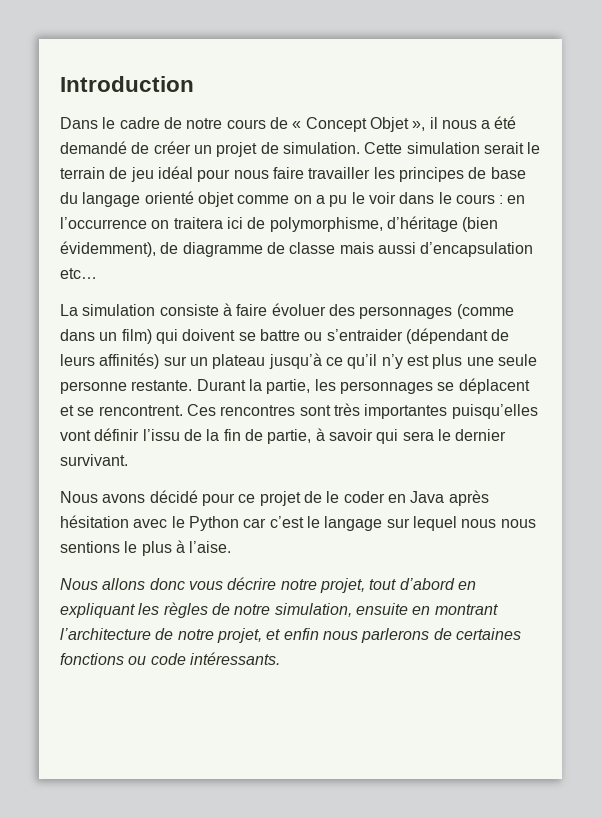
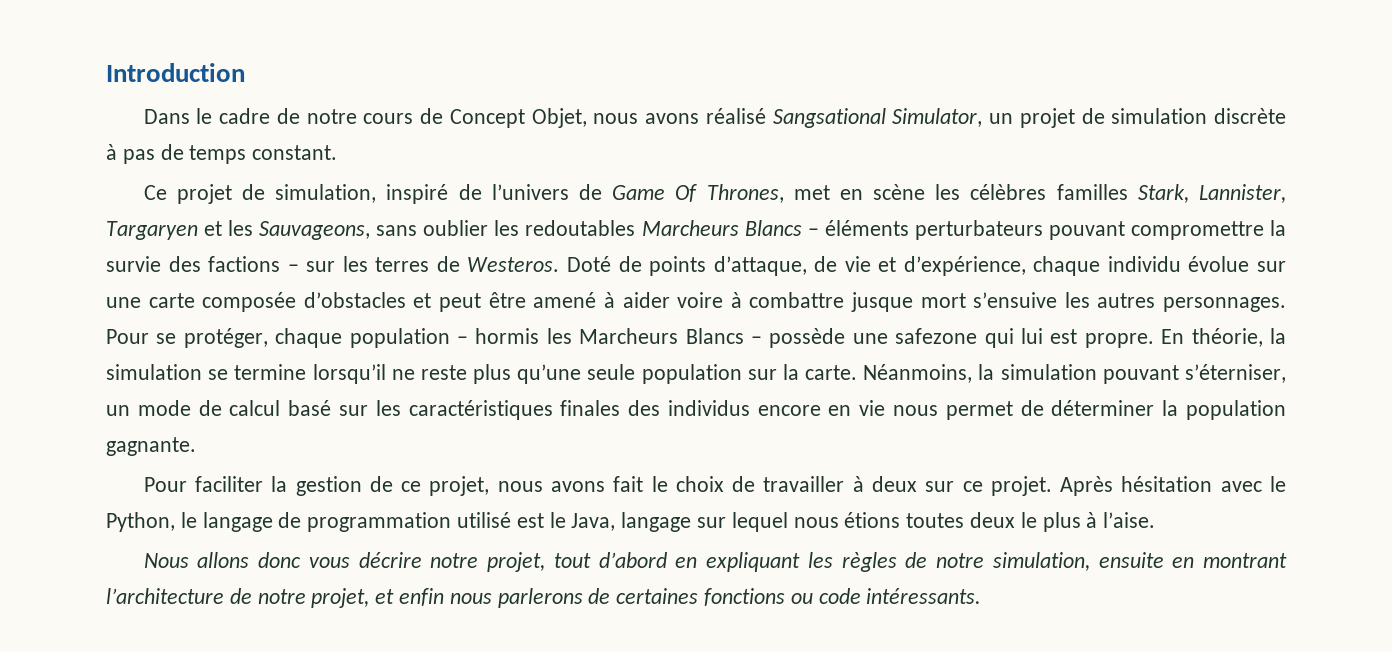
[292,116,517,132] [60,141,541,157] [60,166,526,182] [60,191,526,207] [60,216,499,232] [60,241,534,257] [60,268,97,279] [60,303,514,319] [60,328,510,344] [60,353,537,369] [60,378,530,394] [60,403,538,419] [60,428,507,444] [60,454,128,466] [60,490,489,506] [60,515,536,531] [60,541,120,553] « Concept Objet », il nous a été demandé de créer un projet de simulation. Cette simulation serait le terrain de jeu idéal pour nous faire travailler les principes de base du langage orienté objet comme on a pu le voir dans le cours : en l’occurrence on traitera ici de polymorphisme, d’héritage (bien évidemment), de diagramme de classe mais aussi d’encapsulation etc… // La simulation consiste à faire évoluer des personnages (comme dans un film) qui doivent se battre ou s’entraider (dépendant de leurs affinités) sur un plateau jusqu’à ce qu’il n’y est plus une seule personne restante. Durant la partie, les personnages se déplacent et se rencontrent. Ces rencontres sont très importantes puisqu’elles vont définir l’issu de la fin de partie, à savoir qui sera le dernier survivant. // Nous avons décidé pour ce projet de le coder en Java après hésitation avec le Python car c’est le langage sur lequel nous nous sentions -> [449,108,1286,128] [106,144,338,164] [143,184,1286,204] [106,220,1287,240] [106,256,1286,276] [106,292,1286,312] [106,328,1286,348] [106,364,1286,384] [106,400,1286,420] [106,437,196,456] [143,476,1286,496] [106,512,1016,532] Concept Objet, nous avons réalisé Sangsational Simulator, un projet de simulation discrète à pas de temps constant. // Ce projet de simulation, inspiré de l’univers de Game Of Thrones, met en scène les célèbres familles Stark, Lannister, Targaryen et les Sauvageons, sans oublier les redoutables Marcheurs Blancs – éléments perturbateurs pouvant compromettre la survie des factions – sur les terres de Westeros. Doté de points d’attaque, de vie et d’expérience, chaque individu évolue sur une carte composée d’obstacles et peut être amené à aider voire à combattre jusque mort s’ensuive les autres personnages. Pour se protéger, chaque population – hormis les Marcheurs Blancs – possède une safezone qui lui est propre. En théorie, la simulation se termine lorsqu’il ne reste plus qu’une seule population sur la carte. Néanmoins, la simulation pouvant s’éterniser, un mode de calcul basé sur les caractéristiques finales des individus encore en vie nous permet de déterminer la population gagnante. // Pour faciliter la gestion de ce projet, nous avons fait le choix de travailler à deux sur ce projet. Après hésitation avec le Python, le langage de programmation utilisé est le Java, langage sur lequel nous étions toutes deux

